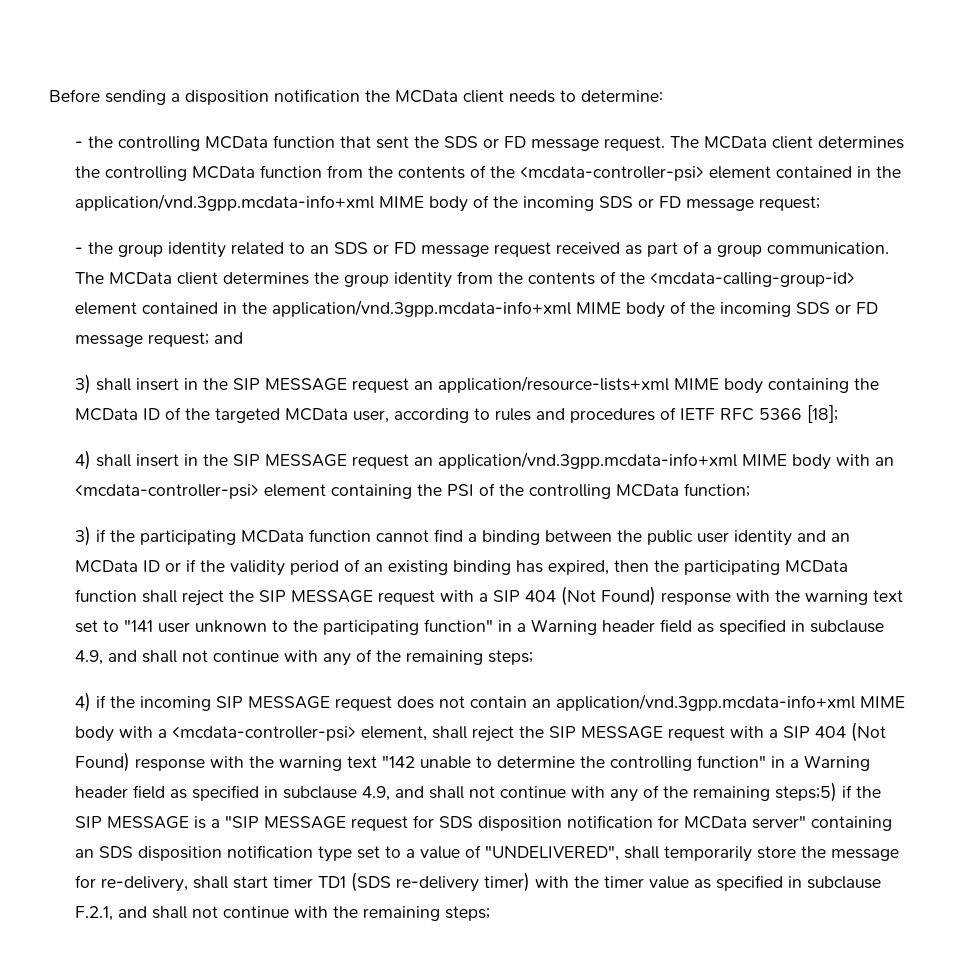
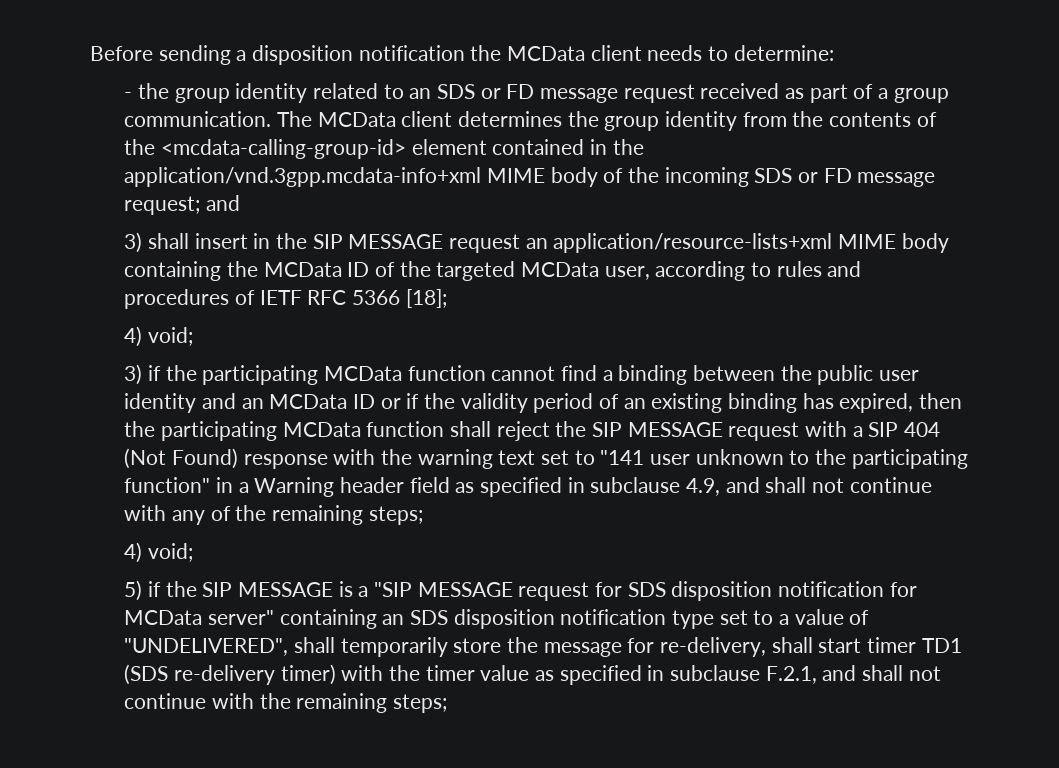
[74,135,904,151] [74,165,901,181] [74,194,820,212] // - the controlling MCData function that sent the SDS or FD message request. The MCData client determines the controlling MCData function from the contents of the <mcdata-controller-psi> element contained in the application/vnd.3gpp.mcdata-info+xml MIME body of the incoming SDS or FD message request; -> (834, 53) none
[95,452,894,470] [74,483,750,499] shall insert in the SIP MESSAGE request an application/vnd.3gpp.mcdata-info+xml MIME body with an <mcdata-controller-psi> element containing the PSI of the controlling MCData function; -> [147,327,193,346] void;
[95,694,905,711] [74,722,886,742] [74,752,870,772] [74,782,837,802] if the incoming SIP MESSAGE request does not contain an application/vnd.3gpp.mcdata-info+xml MIME body with a <mcdata-controller-psi> element, shall reject the SIP MESSAGE request with a SIP 404 (Not Found) response with the warning text "142 unable to determine the controlling function" in a Warning header field as specified in subclause 4.9, and shall not continue with any of the remaining steps;5) -> [147,543,193,562] [124,580,143,601] void; // 5)

